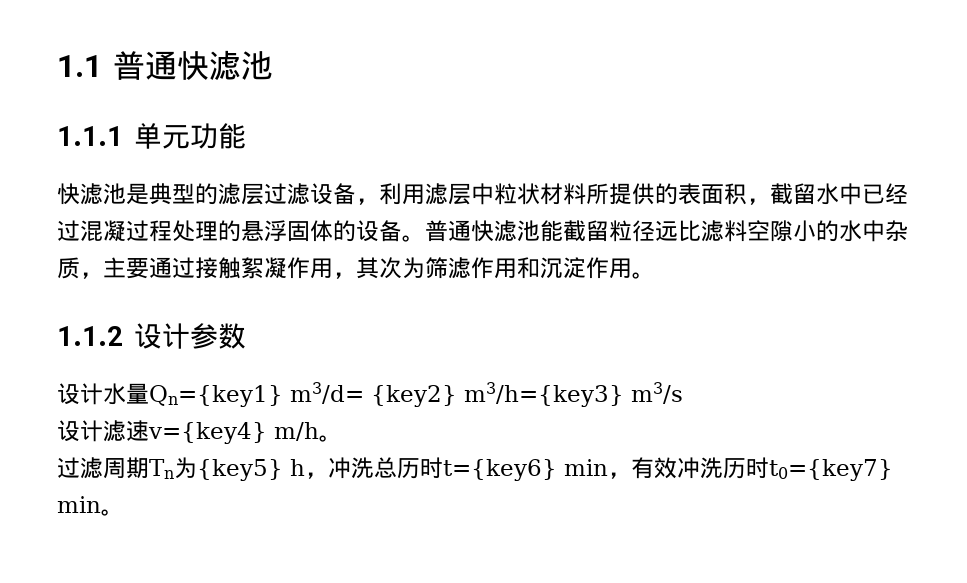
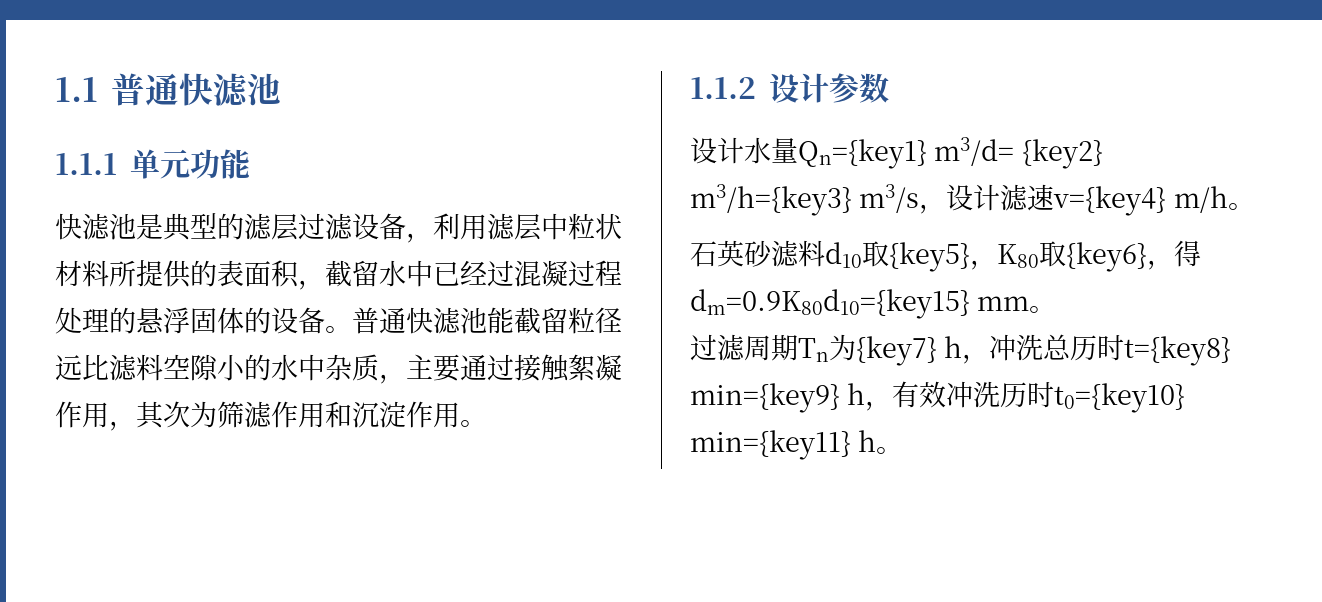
(683, 393) // -> [919,204,947,214] ，
(342, 438) none -> [690,240,1201,272] [690,289,1057,319] // 石英砂滤料d10取{key5}，K80取{key6}，得dm=0.9K80d10={key15} mm。
[197,459,283,481] {key5} -> [856,336,937,366] {key7}
[443,459,608,481] t={key6} min -> [1124,336,1232,366] [690,383,866,413] t={key8} min={key9} h
[769,459,893,481] [57,496,101,513] t0={key7} min -> [1054,383,1186,413] [690,430,877,460] t0={key10} min={key11} h

